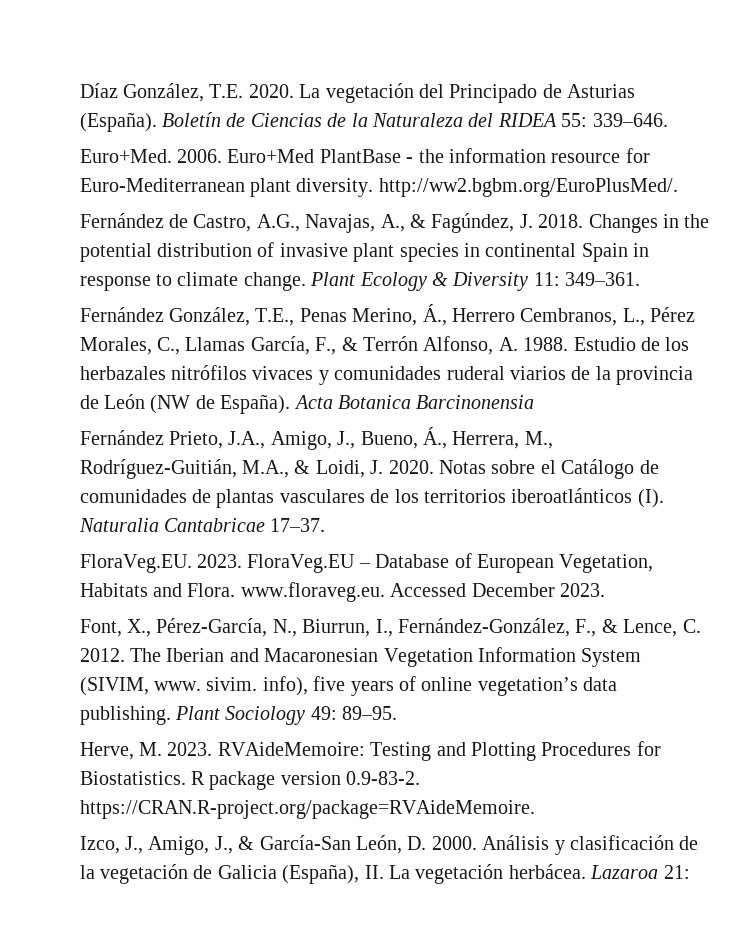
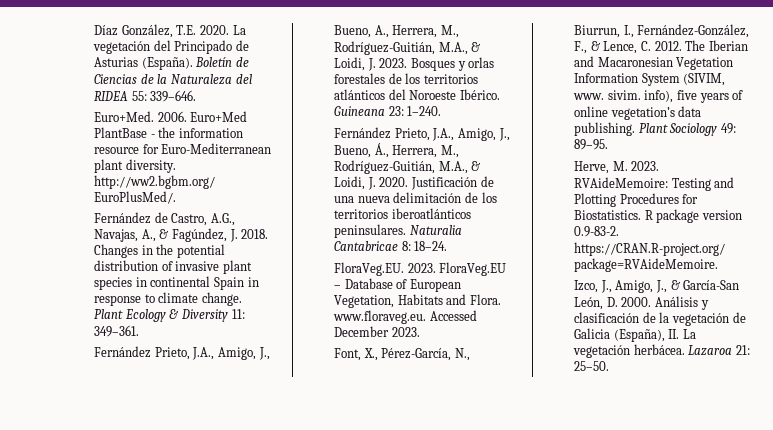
[168,304,696,326] [79,336,690,355] [79,365,694,385] [79,394,535,414] González, T.E., Penas Merino, Á., Herrero Cembranos, L., Pérez Morales, C., Llamas García, F., & Terrón Alfonso, A. 1988. Estudio de los herbazales nitrófilos vivaces y comunidades ruderal viarios de la provincia de León (NW de España). Acta Botanica Barcinonensia -> [154,347,270,360] [334,25,459,38] [334,41,481,55] [334,57,495,71] [334,73,478,84] [334,89,500,100] [334,106,442,116] Prieto, J.A., Amigo, J., Bueno, A., Herrera, M., Rodríguez-Guitián, M.A., & Loidi, J. 2023. Bosques y orlas forestales de los territorios atlánticos del Noroeste Ibérico. Guineana 23: 1–240.
[438,459,659,479] [79,489,365,508] Notas sobre el Catálogo de comunidades de plantas vasculares -> [410,176,494,190] [334,192,462,203] Justificación de una nueva delimitación
[637,489,664,508] (I). -> [334,224,407,238] peninsulares.
[270,518,326,532] 17–37. -> [401,241,448,251] 8: 18–24.
(690, 872) none -> [574,361,610,371] 25–50.

